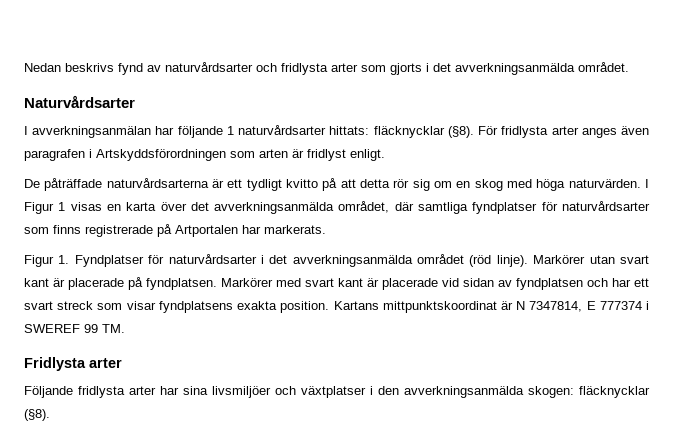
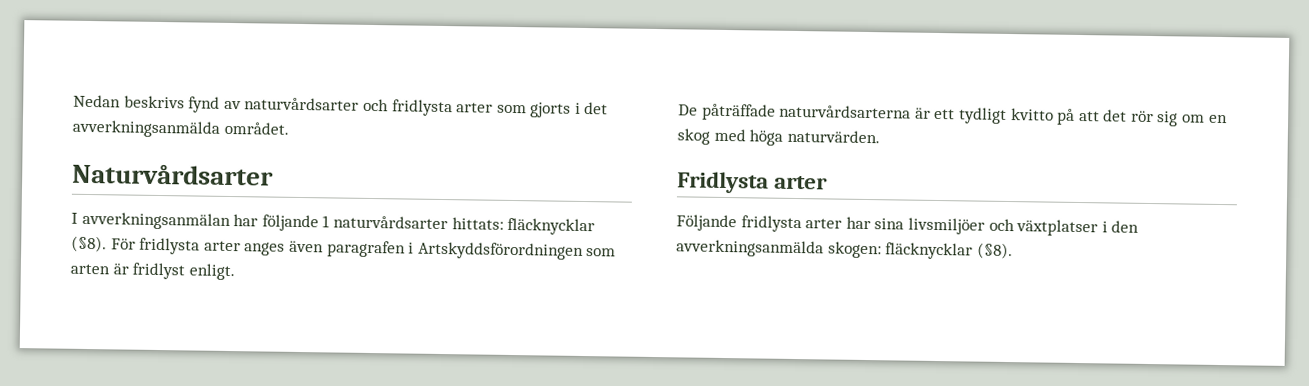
[359,179,390,188] detta -> [1103,109,1128,122] det
[644,179,649,188] [24,201,650,214] [24,224,326,237] [24,254,649,267] [24,277,649,290] [24,301,649,313] [24,324,125,333] I Figur 1 visas en karta över det avverkningsanmälda området, där samtliga fyndplatser för naturvårdsarter som finns registrerade på Artportalen har markerats. // Figur 1. Fyndplatser för naturvårdsarter i det avverkningsanmälda området (röd linje). Markörer utan svart kant är placerade på fyndplatsen. Markörer med svart kant är placerade vid sidan av fyndplatsen och har ett svart streck som visar fyndplatsens exakta position. Kartans mittpunktskoordinat är N 7347814, E 777374 i SWEREF 99 TM. -> (880, 136) none

